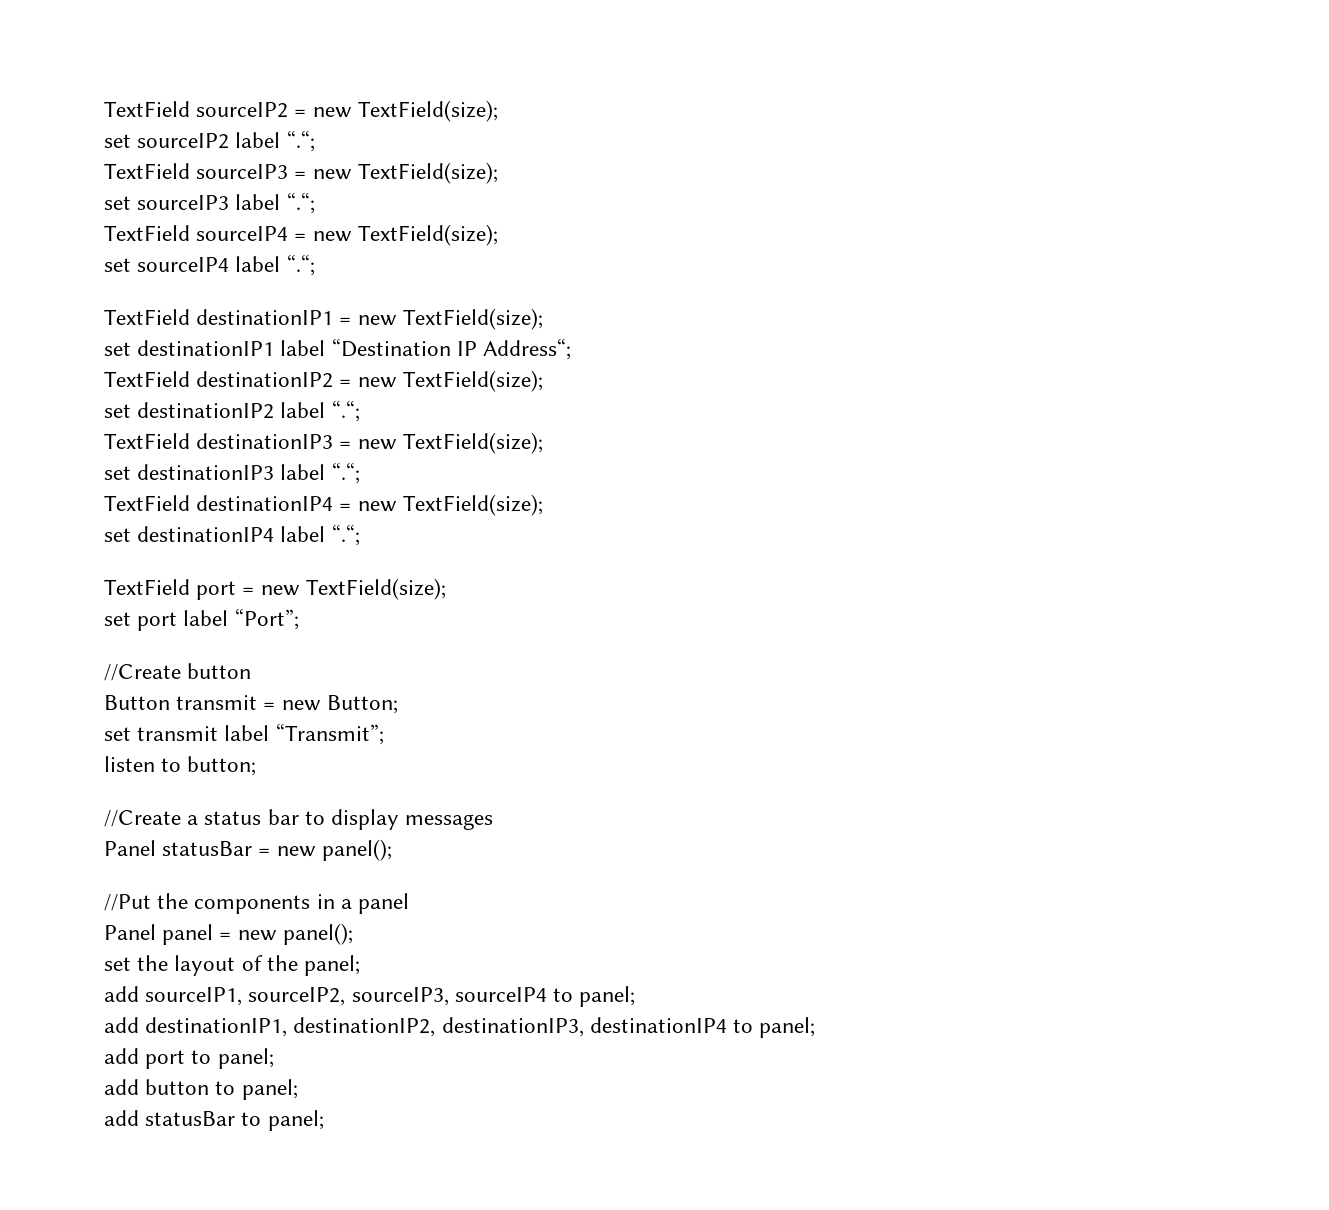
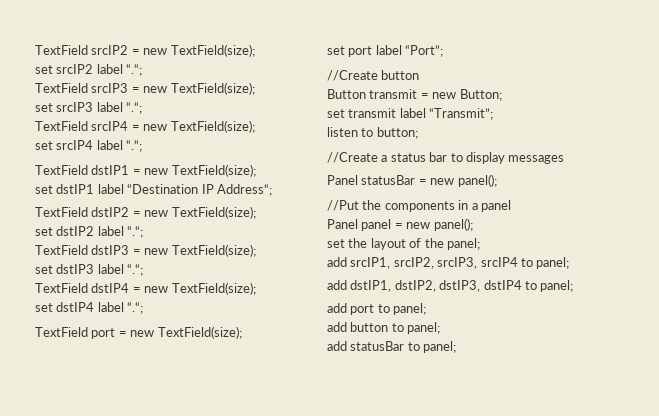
[104,100,498,122] [104,130,315,152] [104,162,498,184] [104,192,315,214] [104,224,498,246] [104,254,315,276] [104,308,543,330] [104,340,275,356] TextField sourceIP2 = new TextField(size); // set sourceIP2 label “.“; // TextField sourceIP3 = new TextField(size); // set sourceIP3 label “.“; // TextField sourceIP4 = new TextField(size); // set sourceIP4 label “.“; // TextField destinationIP1 = new TextField(size); // set destinationIP1 -> [35,44,255,57] [35,64,143,76] [35,82,255,95] [35,102,143,114] [35,120,255,133] [35,140,143,152] [35,164,256,177] [35,184,95,194] TextField srcIP2 = new TextField(size); // set srcIP2 label “.“; // TextField srcIP3 = new TextField(size); // set srcIP3 label “.“; // TextField srcIP4 = new TextField(size); // set srcIP4 label “.“; // TextField dstIP1 = new TextField(size); // set dstIP1
[196,370,543,392] [104,400,360,422] [104,432,543,454] [104,462,360,484] [104,494,543,516] [104,526,275,542] destinationIP2 = new TextField(size); // set destinationIP2 label “.“; // TextField destinationIP3 = new TextField(size); // set destinationIP3 label “.“; // TextField destinationIP4 = new TextField(size); // set destinationIP4 -> [91,206,256,219] [35,226,144,238] [35,244,256,257] [35,264,144,276] [35,282,256,295] [35,302,95,312] dstIP2 = new TextField(size); // set dstIP2 label “.“; // TextField dstIP3 = new TextField(size); // set dstIP3 label “.“; // TextField dstIP4 = new TextField(size); // set dstIP4
[145,986,636,1007] [104,1017,727,1037] sourceIP1, sourceIP2, sourceIP3, sourceIP4 to panel; // add destinationIP1, destinationIP2, destinationIP3, destinationIP4 -> [350,257,570,269] [327,280,522,292] srcIP1, srcIP2, srcIP3, srcIP4 to panel; // add dstIP1, dstIP2, dstIP3, dstIP4

